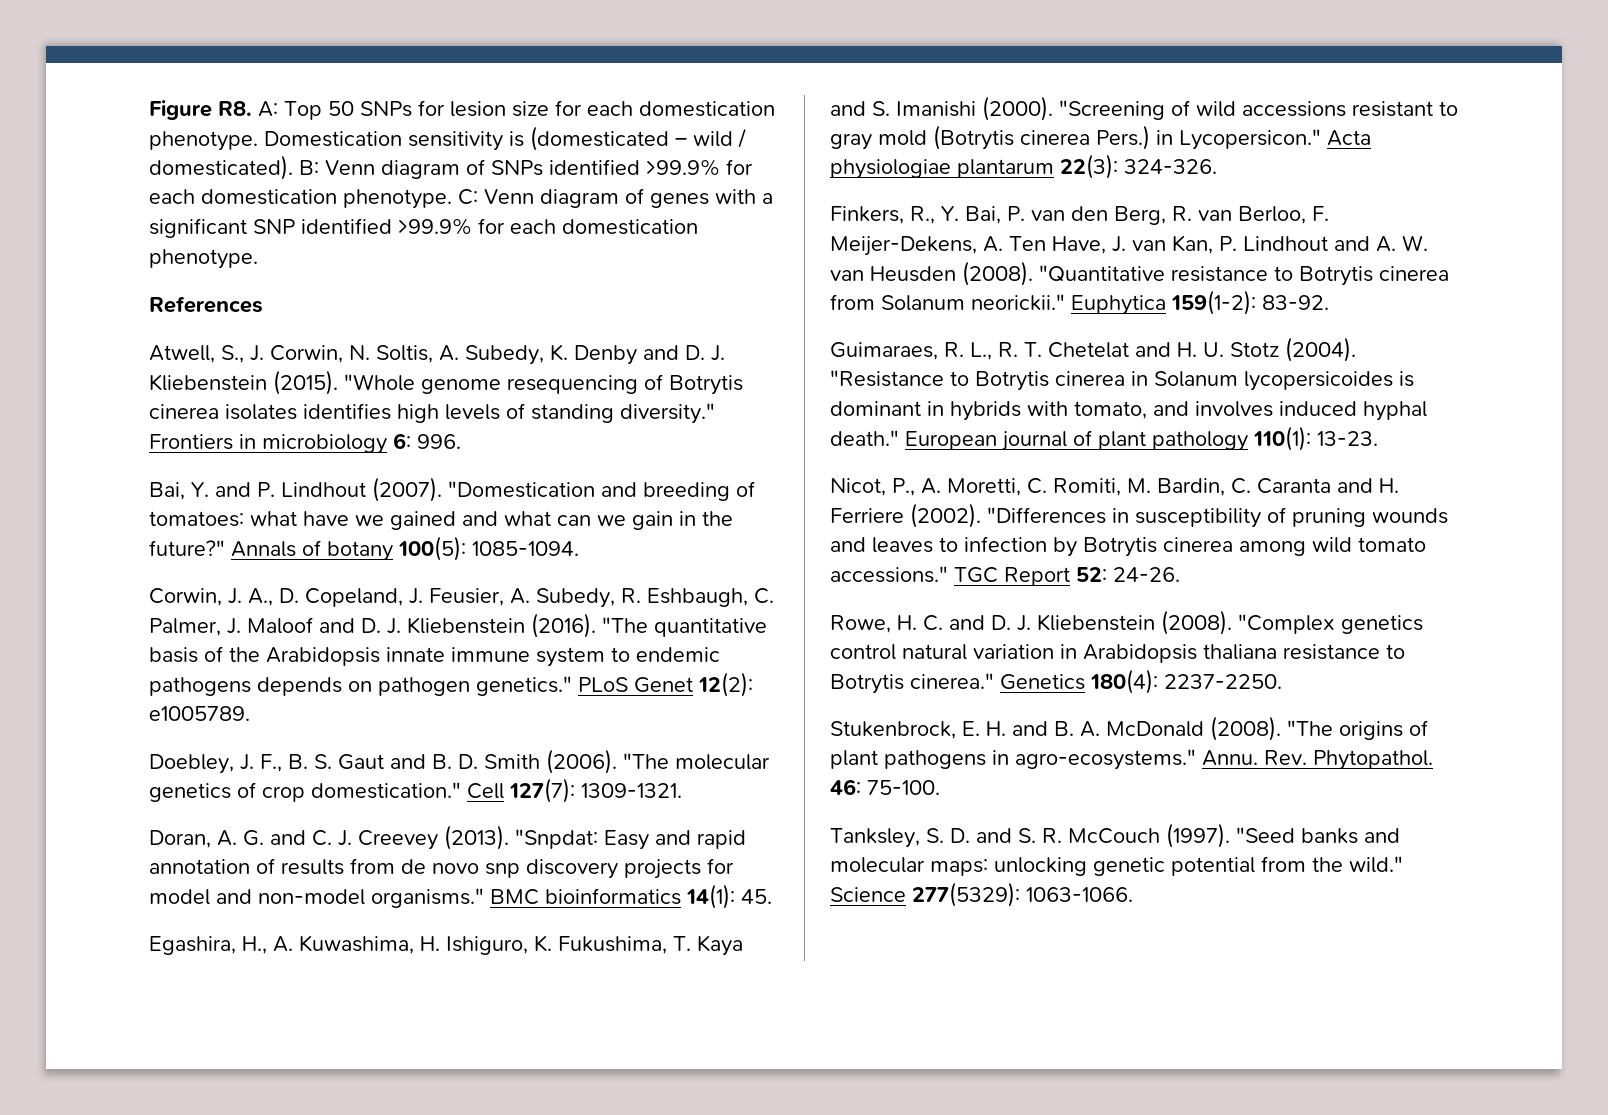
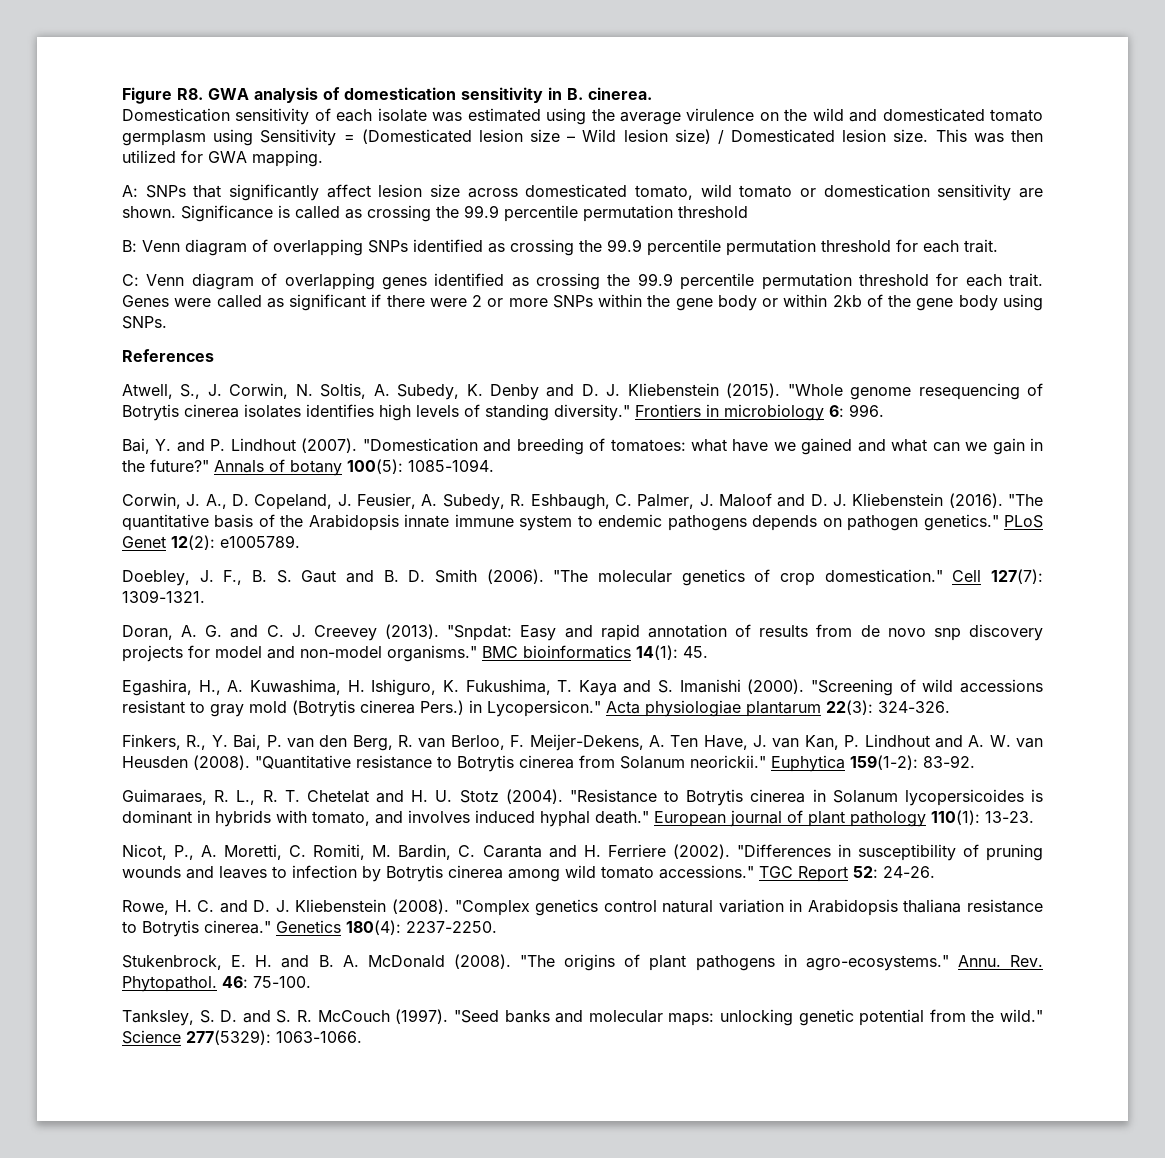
[258,100,775,120] [149,126,746,151] [149,155,293,180] A: Top 50 SNPs for lesion size for each domestication phenotype. Domestication sensitivity is (domesticated – wild / domesticated). -> [208,87,652,103] [122,108,1043,125] [122,129,1043,146] [122,150,323,167] [122,184,1043,201] [122,205,748,222] GWA analysis of domestication sensitivity in B. cinerea. // Domestication sensitivity of each isolate was estimated using the average virulence on the wild and domesticated tomato germplasm using Sensitivity = (Domesticated lesion size – Wild lesion size) / Domesticated lesion size. This was then utilized for GWA mapping. // A: SNPs that significantly affect lesion size across domesticated tomato, wild tomato or domestication sensitivity are shown. Significance is called as crossing the 99.9 percentile permutation threshold //
(485, 167) none -> [273,239,363,256] overlapping
[646,159,753,176] [149,188,773,209] [149,218,698,238] [149,249,258,269] >99.9% for each domestication phenotype. C: Venn diagram of genes with a significant SNP identified >99.9% for each domestication phenotype. -> [488,239,998,256] [122,273,1043,290] [122,294,1043,311] [122,316,167,329] as crossing the 99.9 percentile permutation threshold for each trait. // C: Venn diagram of overlapping genes identified as crossing the 99.9 percentile permutation threshold for each trait. Genes were called as significant if there were 2 or more SNPs within the gene body or within 2kb of the gene body using SNPs.

